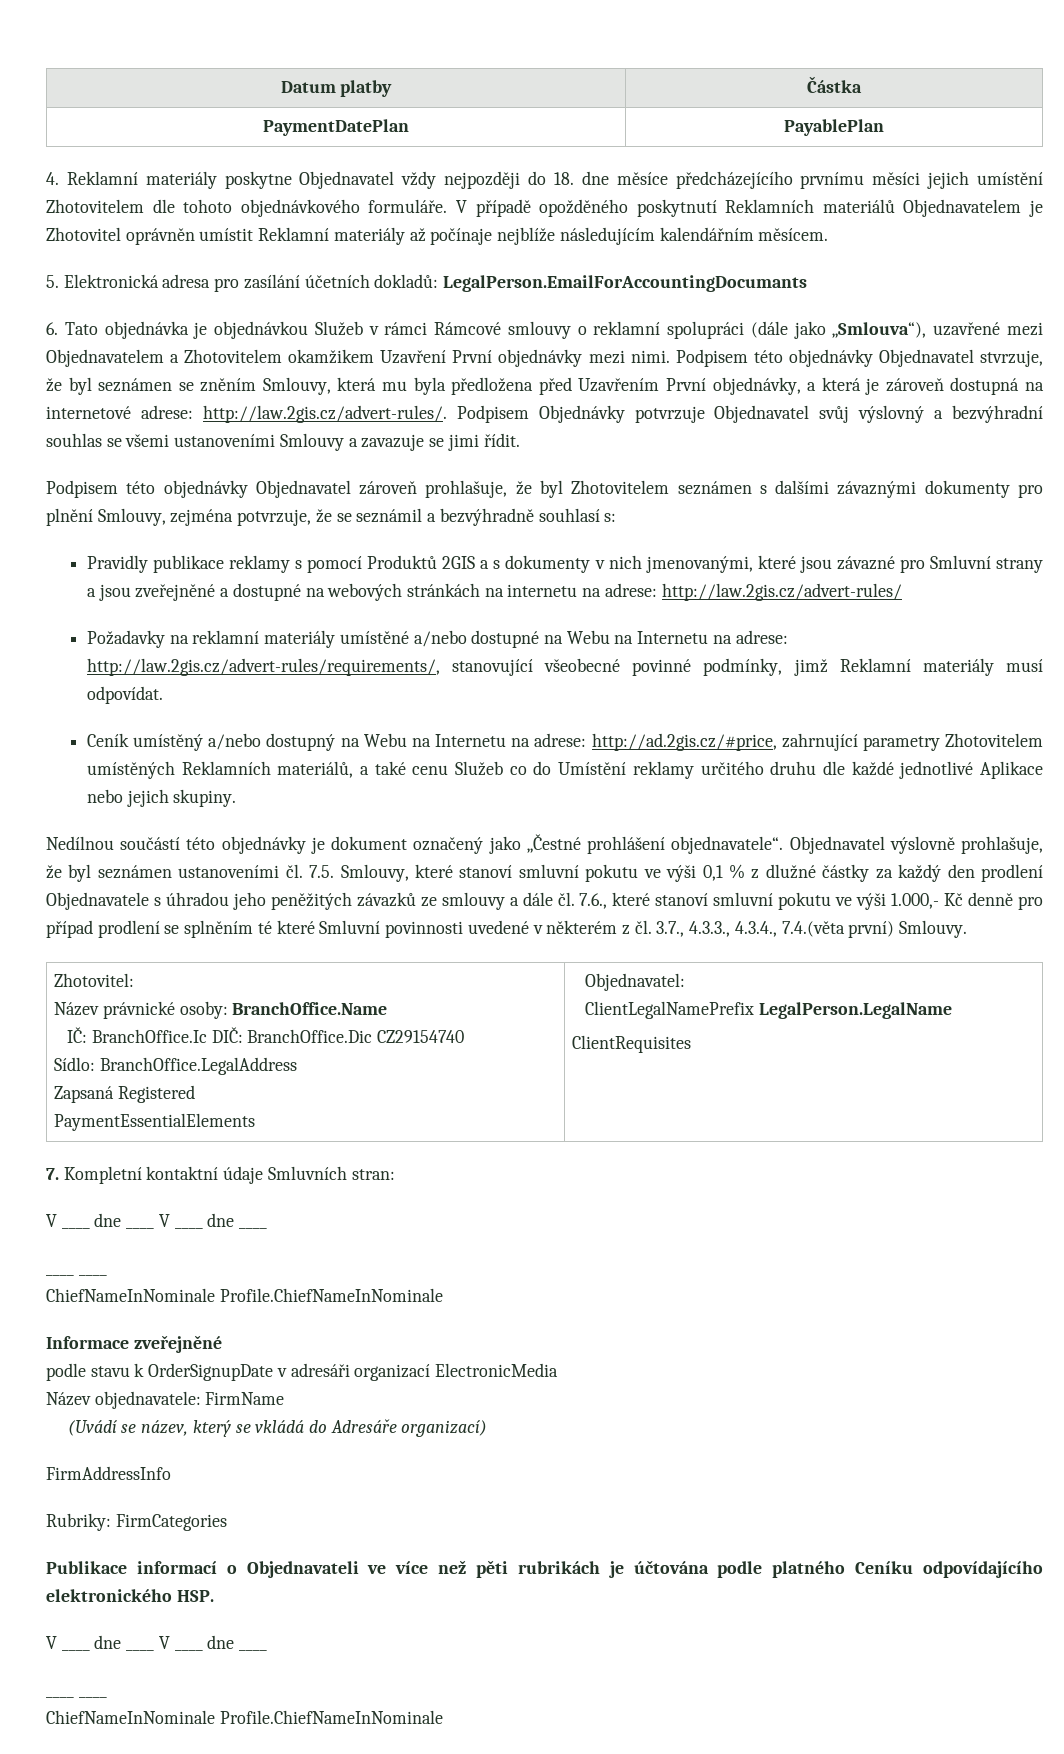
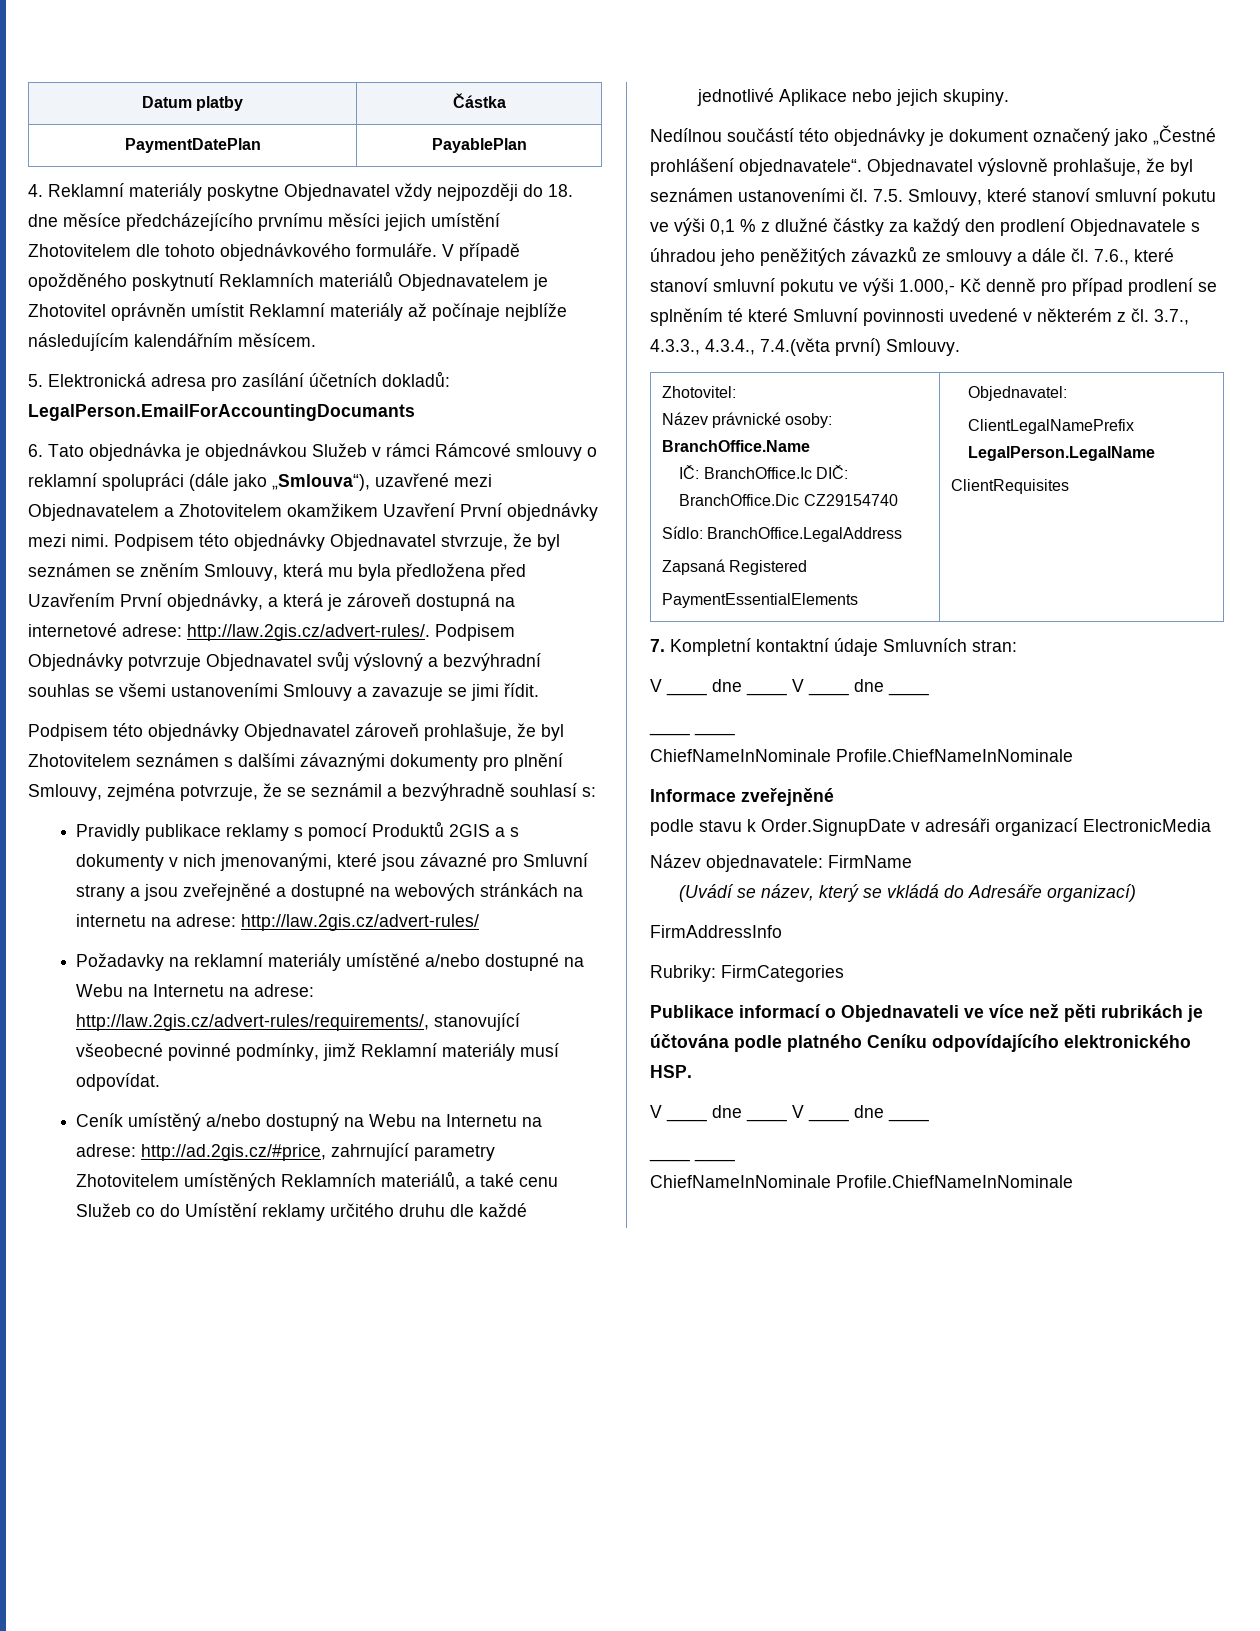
[148,1363,274,1381] OrderSignupDate -> [761,819,906,836] Order.SignupDate

